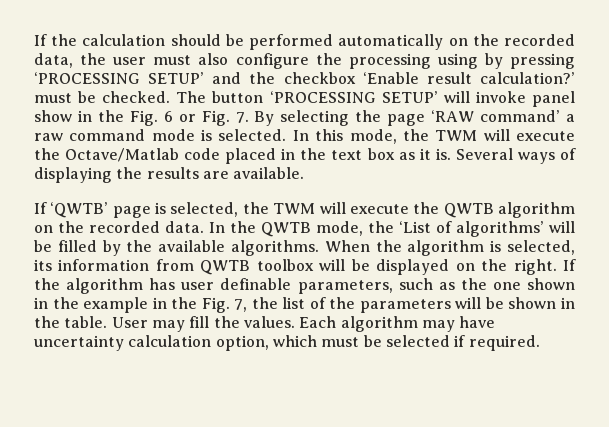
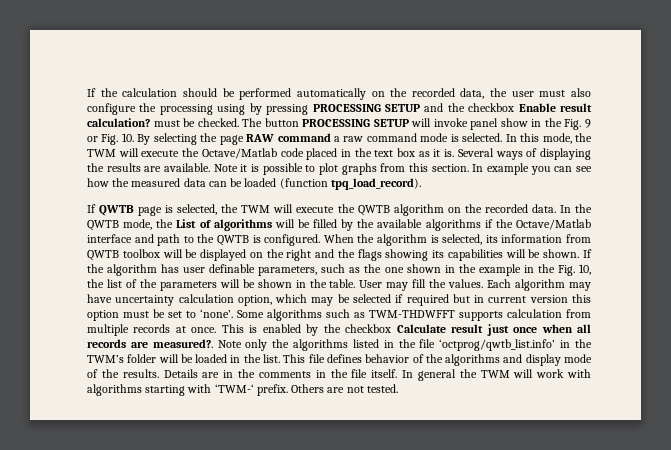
[34,72,205,84] ‘PROCESSING SETUP’ -> [312,104,420,112] PROCESSING SETUP
[362,72,575,84] ‘Enable result calculation?’ -> [518,103,593,112] [87,118,150,127] Enable result calculation?
[269,91,438,103] ‘PROCESSING SETUP’ -> [302,119,409,127] PROCESSING SETUP
[163,111,173,122] 6 -> [585,119,592,128] 9
[235,112,249,123] 7. -> [121,133,134,142] 10.
[431,110,561,122] ‘RAW command’ -> [246,133,331,142] RAW command
[34,202,109,218] // If ‘QWTB’ -> [213,163,593,175] [87,178,421,190] [87,204,135,216] Note it is possible to plot graphs from this section. In example you can see how the measured data can be loaded (function tpq_load_record). // If QWTB
[399,221,544,237] ‘List of algorithms’ -> [176,219,272,231] List of algorithms
[231,240,320,256] algorithms. -> [425,219,591,231] [87,234,321,246] algorithms if the Octave/Matlab interface and path to the QWTB is configured.
[513,259,557,275] right. -> [286,249,580,261] right and the flags showing its capabilities will be shown.
[234,299,248,312] 7, -> [579,264,591,275] 10,
[321,337,360,347] must -> [311,297,334,306] may
[468,335,540,351] required. -> [406,294,591,306] [87,309,591,321] [87,324,591,336] [87,339,593,351] [87,354,592,366] [87,369,591,381] [87,384,398,396] required but in current version this option must be set to ‘none’. Some algorithms such as TWM-THDWFFT supports calculation from multiple records at once. This is enabled by the checkbox Calculate result just once when all records are measured?. Note only the algorithms listed in the file ‘octprog/qwtb_list.info’ in the TWM’s folder will be loaded in the list. This file defines behavior of the algorithms and display mode of the results. Details are in the comments in the file itself. In general the TWM will work with algorithms starting with ‘TWM-‘ prefix. Others are not tested.

